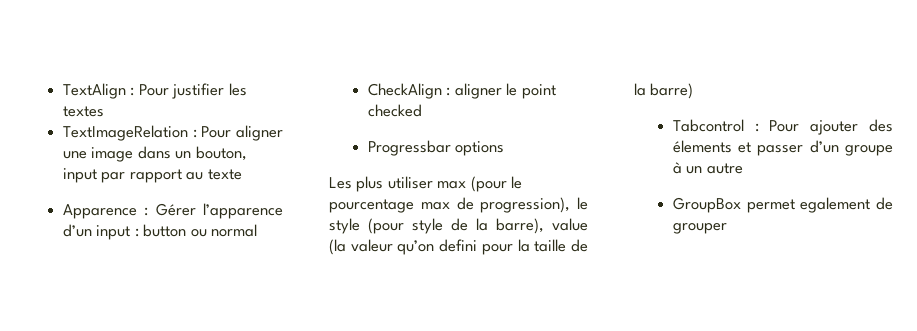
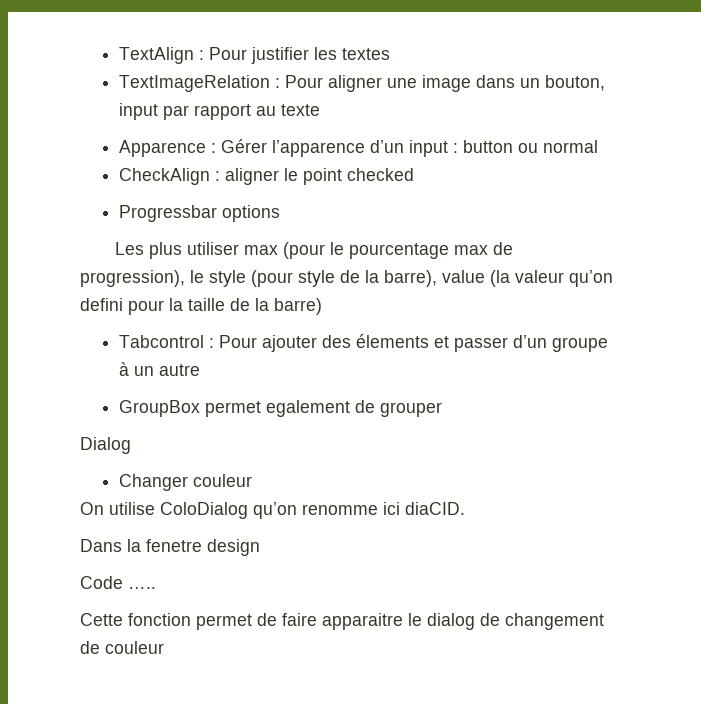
(727, 228) none -> [80,437,131,454] [118,474,252,491] [80,502,465,519] [80,539,260,556] [80,576,156,589] [80,613,604,630] [80,641,164,654] // Dialog // Changer couleur // On utilise ColoDialog qu’on renomme ici diaCID. // Dans la fenetre design // Code ….. // Cette fonction permet de faire apparaitre le dialog de changement de couleur

